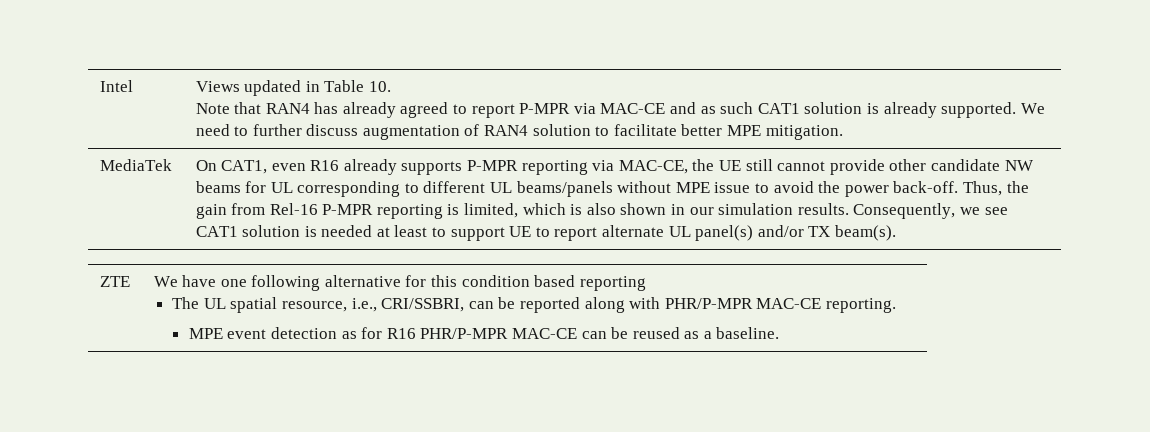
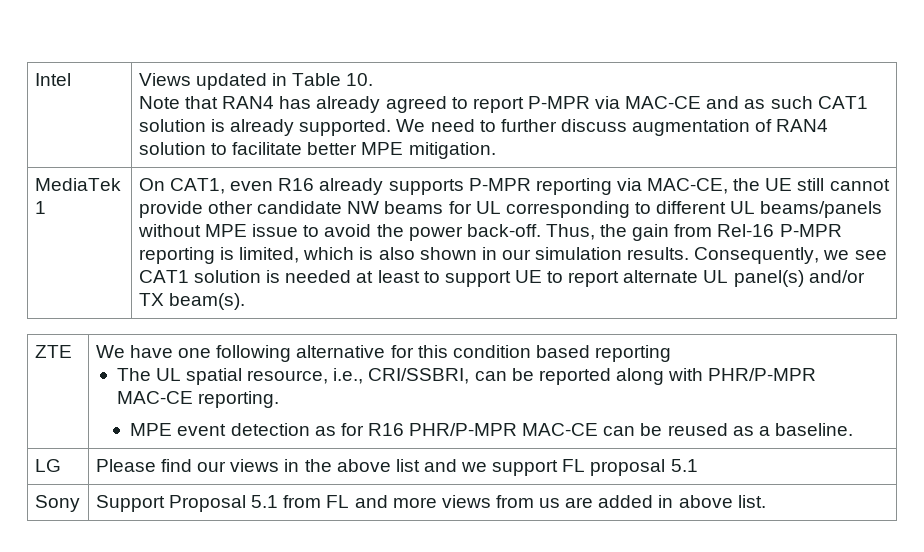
(172, 165) none -> [34,201,46,214] 1
(780, 333) none -> [34,459,61,472] [95,459,698,476] [34,495,80,512] [95,495,766,512] // LG | Please find our views in the above list and we support FL proposal 5.1 // Sony | Support Proposal 5.1 from FL and more views from us are added in above list.

